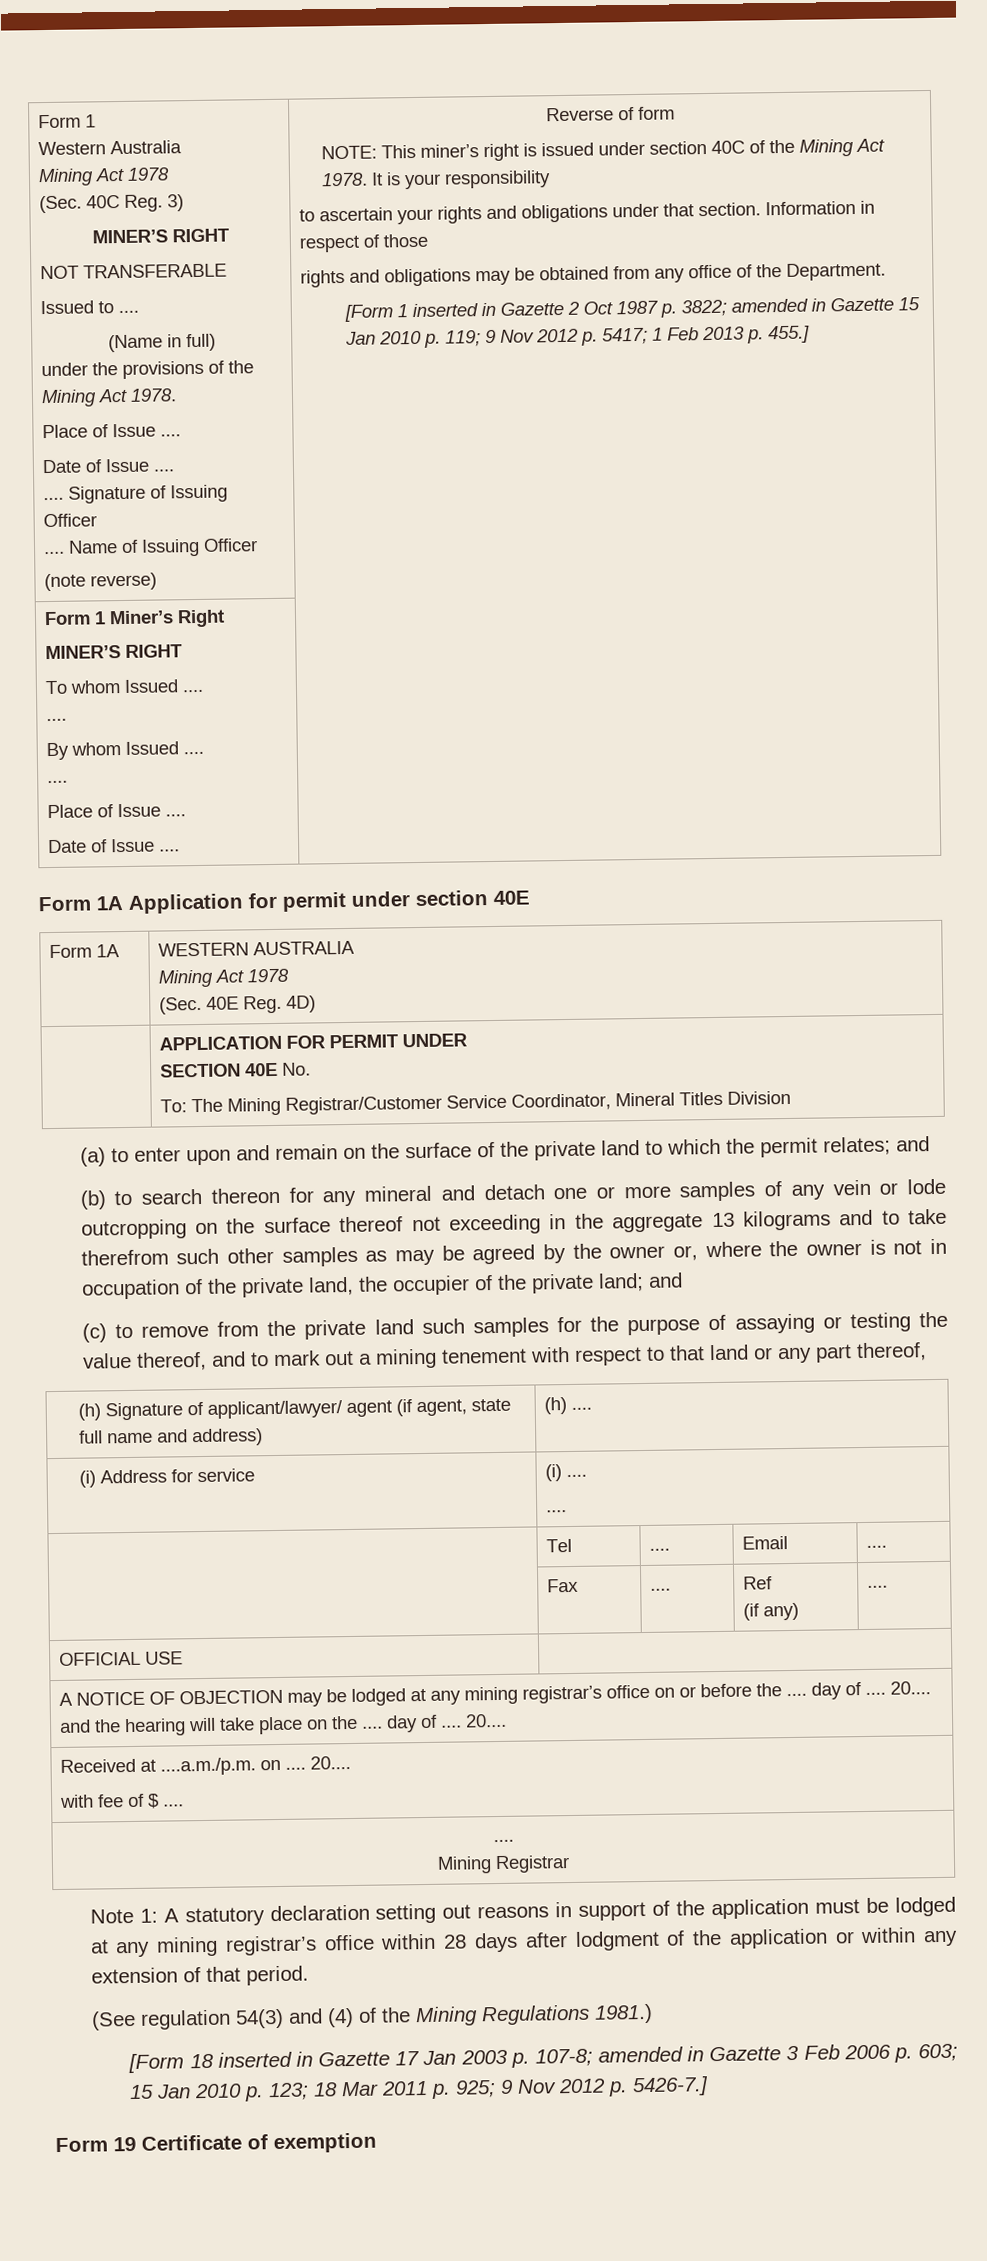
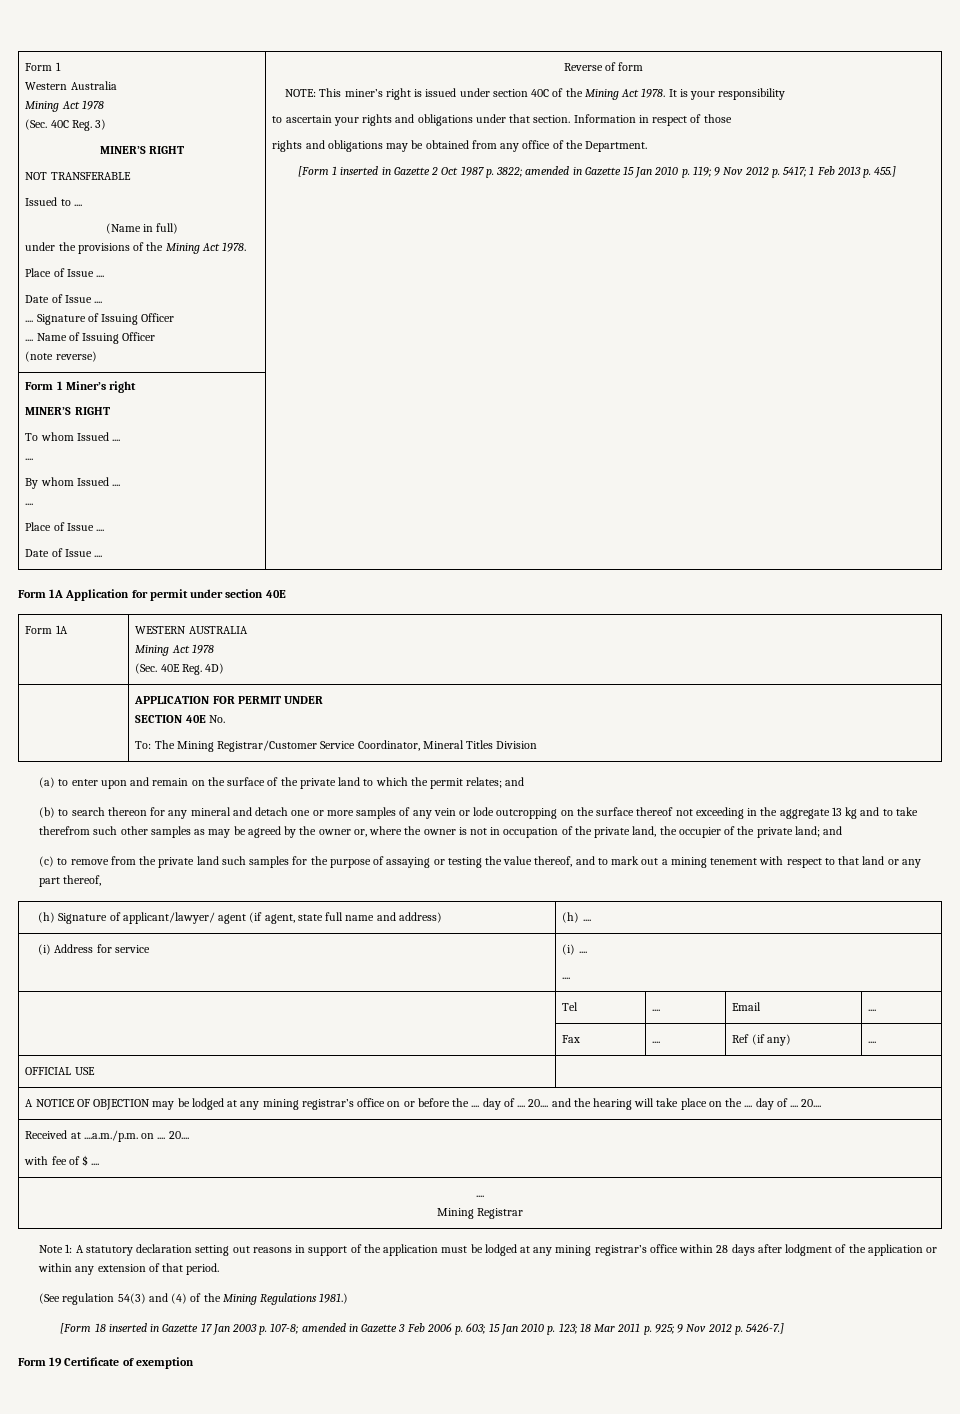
[177,609,226,628] Right -> [109,381,137,393] right
[742,1210,831,1231] kilograms -> [845,807,858,819] kg
(774, 1583) // -> (750, 1038) none

